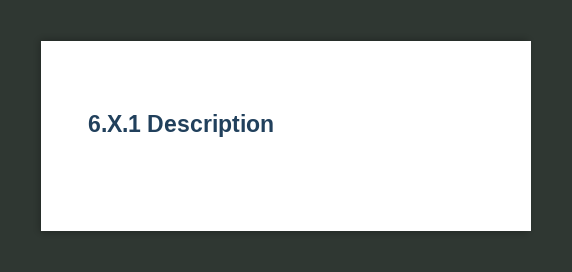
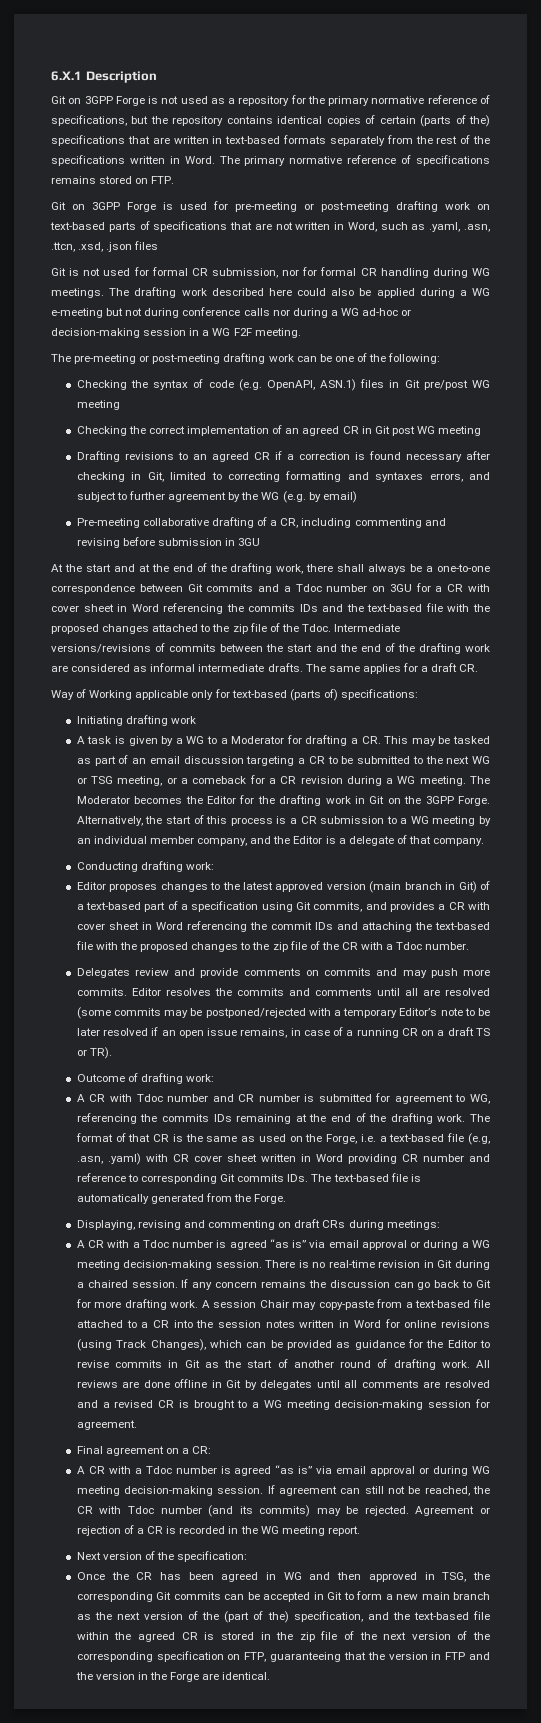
(275, 125) none -> [51,95,490,106] [51,115,490,127] [51,135,490,146] [51,155,490,166] [51,176,175,184] [51,201,490,212] [50,221,491,232] [51,241,159,252] [51,267,491,278] [51,287,491,298] [51,307,412,318] [51,328,301,338] [51,353,441,364] [76,379,490,391] [76,400,120,410] [76,425,482,436] [76,451,490,462] [76,471,491,482] [76,491,357,503] [76,517,446,528] [76,537,261,548] [51,563,490,574] [51,583,491,594] [51,603,491,614] [51,623,401,634] [51,643,490,654] [51,663,479,674] [51,689,418,701] [76,715,197,726] [76,735,490,746] [76,755,490,766] [76,775,490,786] [76,795,490,806] [76,815,492,826] [76,835,485,846] [76,861,215,872] [76,881,490,893] [76,901,491,912] [76,921,491,932] [75,941,470,952] [76,968,491,978] [76,988,490,996] [76,1007,491,1019] [76,1027,491,1038] [76,1047,112,1059] [76,1073,215,1084] [76,1093,491,1104] [76,1113,491,1124] [75,1133,491,1145] [76,1153,490,1165] [76,1173,421,1184] [76,1193,287,1204] [76,1219,440,1230] [76,1239,491,1250] [76,1260,490,1270] [76,1279,492,1290] [75,1299,490,1310] [76,1319,490,1328] [76,1339,491,1351] [76,1359,490,1370] [76,1379,491,1390] [76,1399,490,1410] [76,1420,137,1430] [76,1446,212,1456] [76,1465,490,1476] [76,1485,490,1496] [76,1505,490,1517] [76,1525,360,1536] [76,1551,248,1562] [76,1572,490,1582] [76,1591,490,1602] [76,1611,490,1623] [76,1631,490,1642] [76,1651,490,1662] [75,1672,271,1682] // Git on 3GPP Forge is not used as a repository for the primary normative reference of specifications, but the repository contains identical copies of certain (parts of the) specifications that are written in text-based formats separately from the rest of the specifications written in Word. The primary normative reference of specifications remains stored on FTP. // Git on 3GPP Forge is used for pre-meeting or post-meeting drafting work on text-based parts of specifications that are not written in Word, such as .yaml, .asn, .ttcn, .xsd, .json files // Git is not used for formal CR submission, nor for formal CR handling during WG meetings. The drafting work described here could also be applied during a WG e-meeting but not during conference calls nor during a WG ad-hoc or decision-making session in a WG F2F meeting. // The pre-meeting or post-meeting drafting work can be one of the following: // Checking the syntax of code (e.g. OpenAPI, ASN.1) files in Git pre/post WG meeting // Checking the correct implementation of an agreed CR in Git post WG meeting // Drafting revisions to an agreed CR if a correction is found necessary after checking in Git, limited to correcting formatting and syntaxes errors, and subject to further agreement by the WG (e.g. by email) // Pre-meeting collaborative drafting of a CR, including commenting and revising before submission in 3GU // At the start and at the end of the drafting work, there shall always be a one-to-one correspondence between Git commits and a Tdoc number on 3GU for a CR with cover sheet in Word referencing the commits IDs and the text-based file with the proposed changes attached to the zip file of the Tdoc. Intermediate versions/revisions of commits between the start and the end of the drafting work are considered as informal intermediate drafts. The same applies for a draft CR. // Way of Working applicable only for text-based (parts of) specifications: // Initiating drafting work // A task is given by a WG to a Moderator for drafting a CR. This may be tasked as part of an email discussion targeting a CR to be submitted to the next WG or TSG meeting, or a comeback for a CR revision during a WG meeting. The Moderator becomes the Editor for the drafting work in Git on the 3GPP Forge. Alternatively, the start of this process is a CR submission to a WG meeting by an individual member company, and the Editor is a delegate of that company. // Conducting drafting work: // Editor proposes changes to the latest approved version (main branch in Git) of a text-based part of a specification using Git commits, and provides a CR with cover sheet in Word referencing the commit IDs and attaching the text-based file with the proposed changes to the zip file of the CR with a Tdoc number. // Delegates review and provide comments on commits and may push more commits. Editor resolves the commits and comments until all are resolved (some commits may be postponed/rejected with a temporary Editor’s note to be later resolved if an open issue remains, in case of a running CR on a draft TS or TR). // Outcome of drafting work: // A CR with Tdoc number and CR number is submitted for agreement to WG, referencing the commits IDs remaining at the end of the drafting work. The format of that CR is the same as used on the Forge, i.e. a text-based file (e.g, .asn, .yaml) with CR cover sheet written in Word providing CR number and reference to corresponding Git commits IDs. The text-based file is automatically generated from the Forge. // Displaying, revising and commenting on draft CRs during meetings: // A CR with a Tdoc number is agreed “as is” via email approval or during a WG meeting decision-making session. There is no real-time revision in Git during a chaired session. If any concern remains the discussion can go back to Git for more drafting work. A session Chair may copy-paste from a text-based file attached to a CR into the session notes written in Word for online revisions (using Track Changes), which can be provided as guidance for the Editor to revise commits in Git as the start of another round of drafting work. All reviews are done offline in Git by delegates until all comments are resolved and a revised CR is brought to a WG meeting decision-making session for agreement. // Final agreement on a CR: // A CR with a Tdoc number is agreed “as is” via email approval or during WG meeting decision-making session. If agreement can still not be reached, the CR with Tdoc number (and its commits) may be rejected. Agreement or rejection of a CR is recorded in the WG meeting report. // Next version of the specification: // Once the CR has been agreed in WG and then approved in TSG, the corresponding Git commits can be accepted in Git to form a new main branch as the next version of the (part of the) specification, and the text-based file within the agreed CR is stored in the zip file of the next version of the corresponding specification on FTP, guaranteeing that the version in FTP and the version in the Forge are identical.

